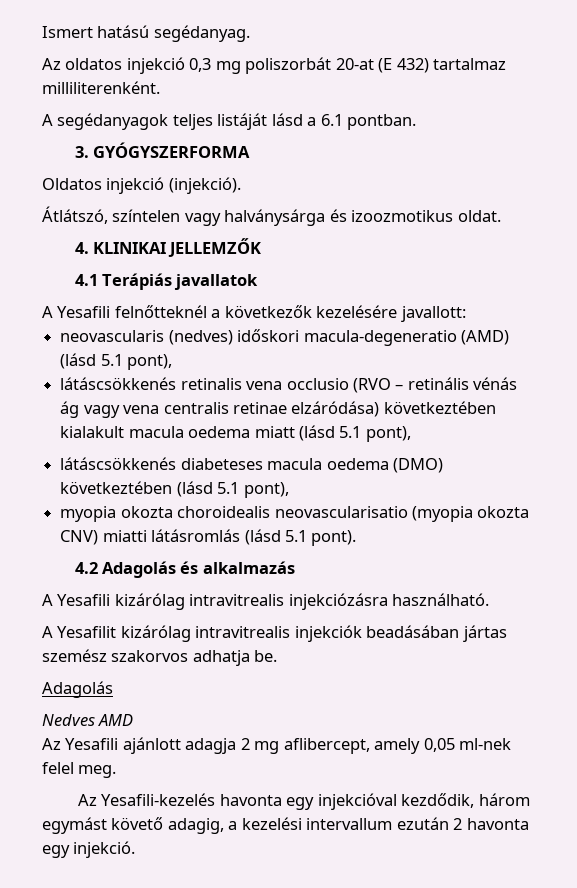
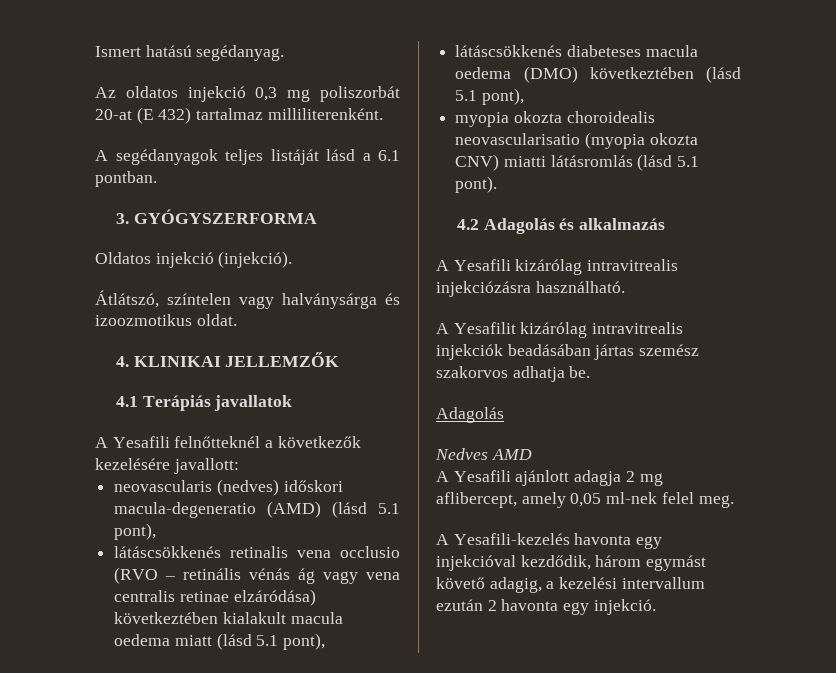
[42,738,61,750] Az -> [436,471,449,482] A
[77,794,97,806] Az -> [436,534,449,545] A

